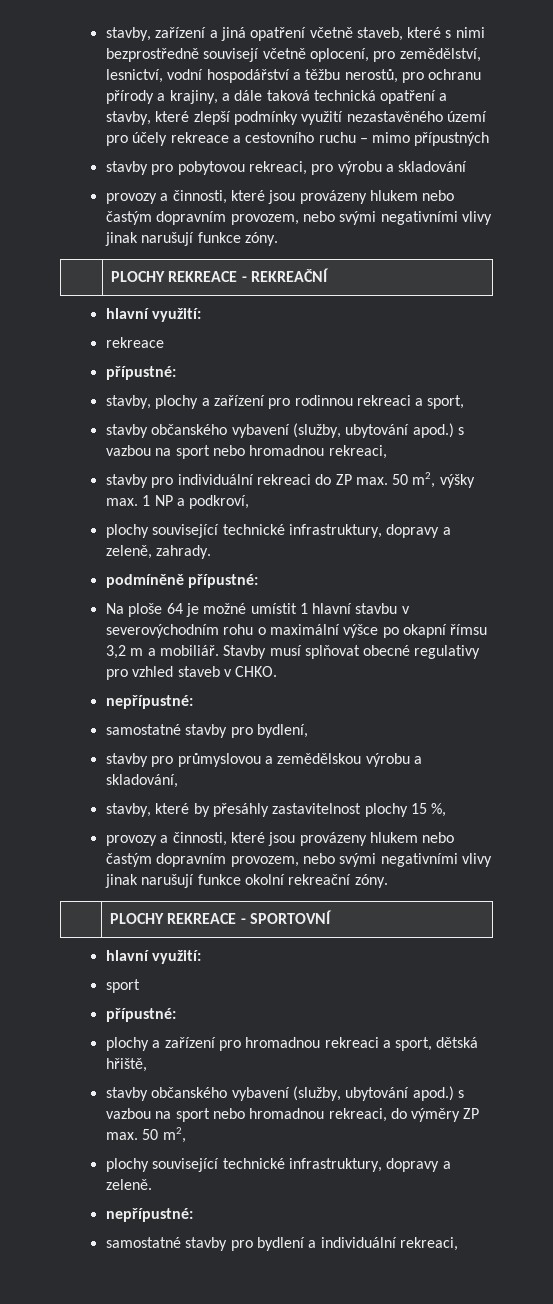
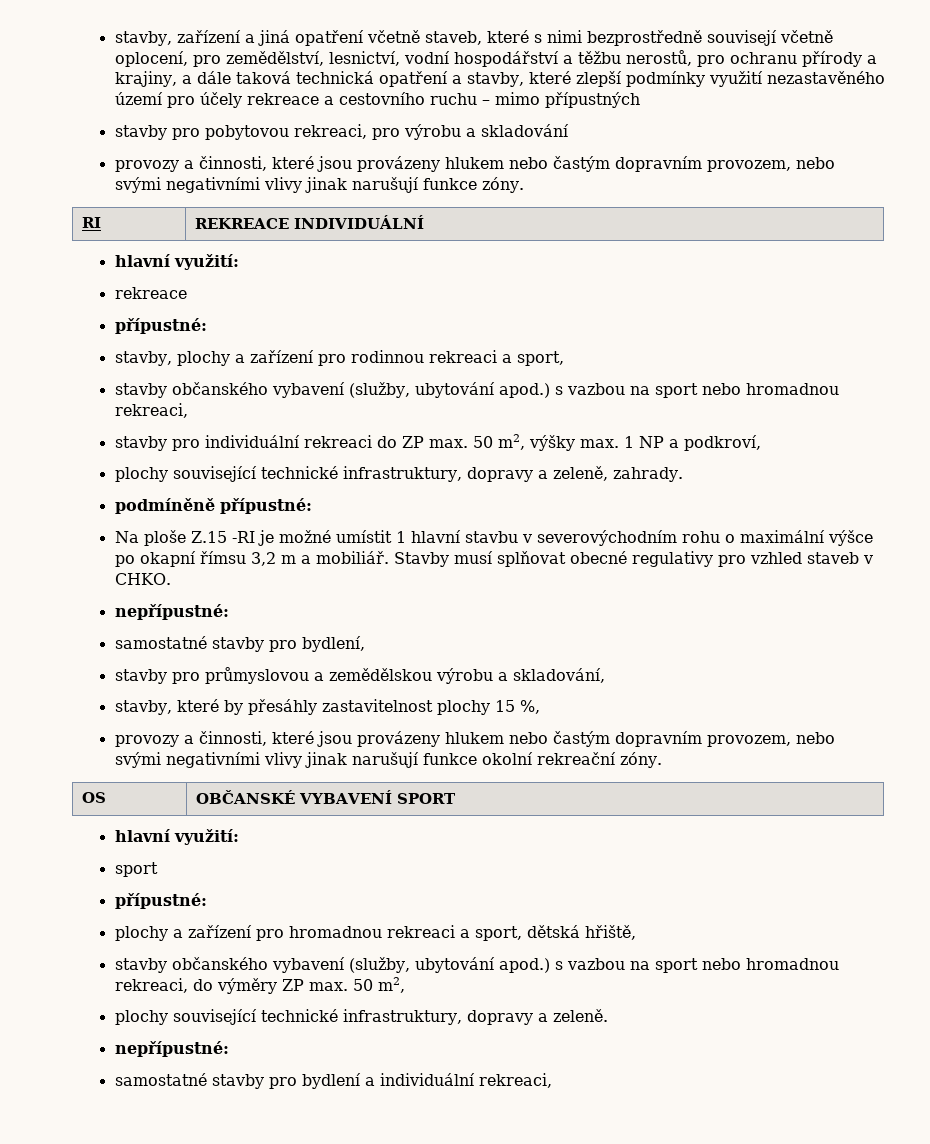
[110,268,329,282] | PLOCHY REKREACE - REKREAČNÍ -> [82,217,102,228] [195,215,425,229] RI | REKREACE INDIVIDUÁLNÍ
[166,603,183,614] 64 -> [190,531,255,543] Z.15 -RI
[109,910,332,924] | PLOCHY REKREACE - SPORTOVNÍ -> [82,792,107,803] [196,790,457,804] OS | OBČANSKÉ VYBAVENÍ SPORT

